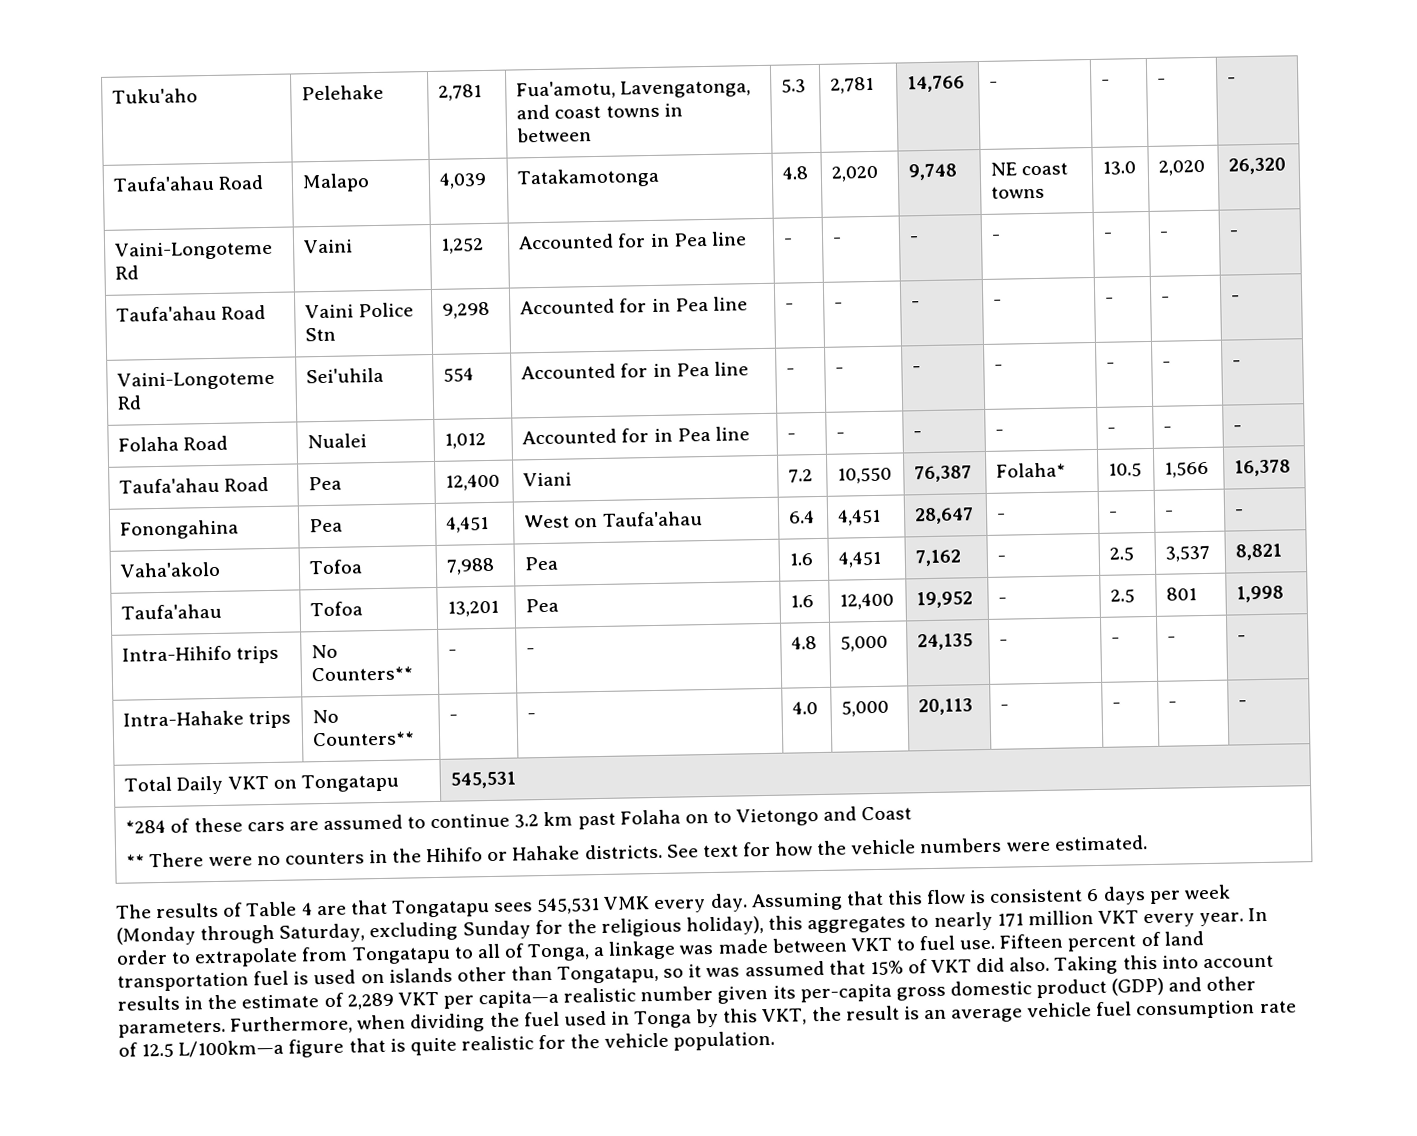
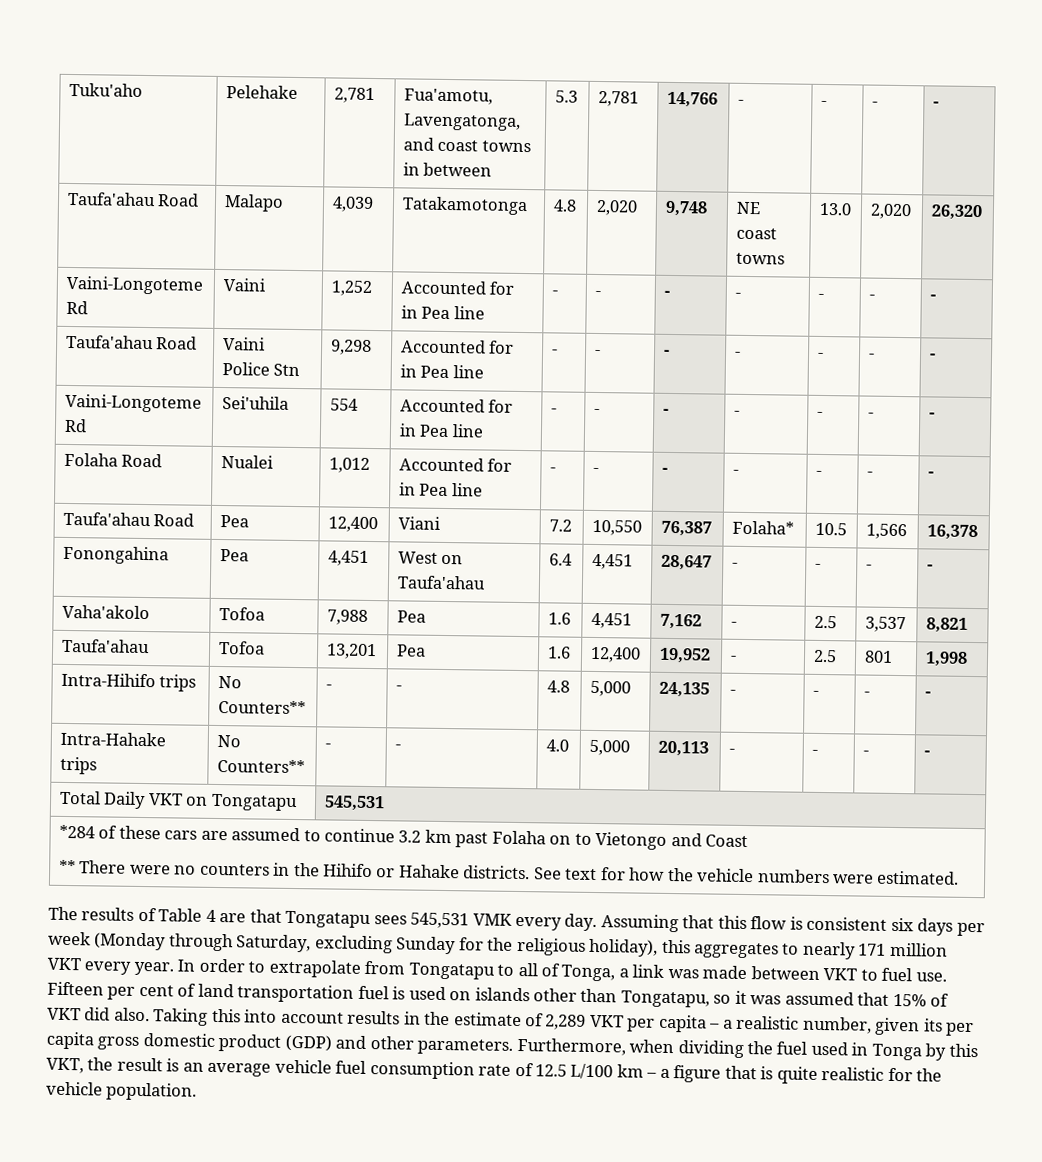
[1086,888,1100,902] 6 -> [890,917,914,932] six
[608,940,677,960] linkage -> [632,964,665,978] link
[1067,934,1138,952] percent -> [107,984,174,1000] per cent
[478,983,892,1009] capita—a realistic number given its per-capita -> [658,1014,975,1037] [46,1031,94,1050] capita – a realistic number, given its per capita
[178,1039,285,1058] L/100km—a -> [570,1063,670,1080] L/100 km – a

